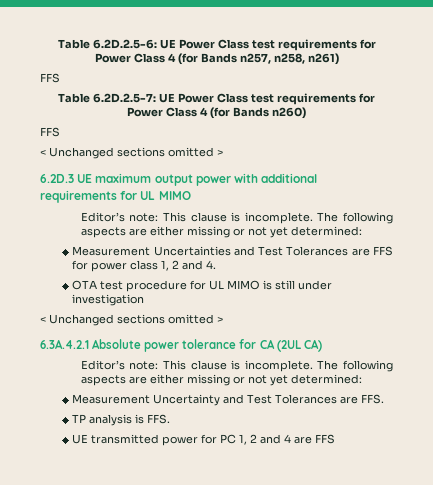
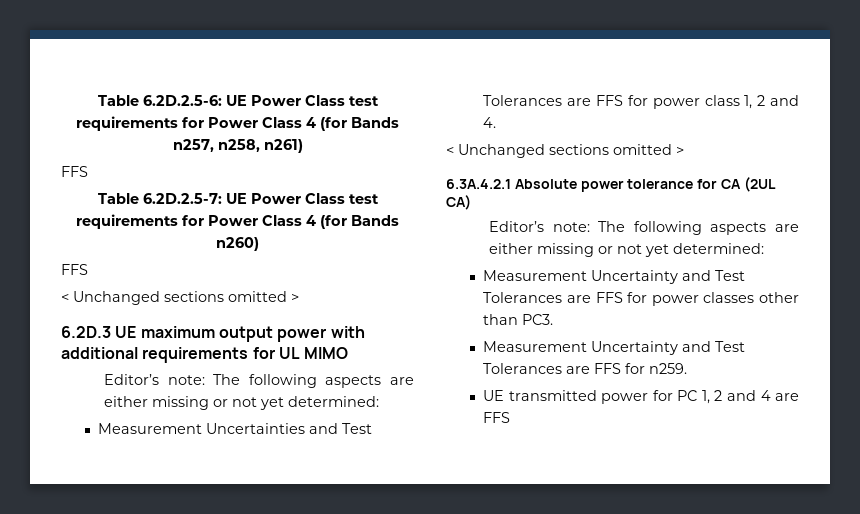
[162,212,313,224] This clause is incomplete. -> (205, 380) none
[72,280,333,292] [72,294,145,306] // OTA test procedure for UL MIMO is still under investigation -> (497, 122) none
[162,360,313,372] This clause is incomplete. -> (590, 227) none
[361,394,385,404] [72,414,171,426] FFS. // TP analysis is FFS. -> [595,292,799,306] [483,314,554,325] [483,341,746,355] [483,363,688,374] FFS for power classes other than PC3. // Measurement Uncertainty and Test Tolerances are FFS for n259.

